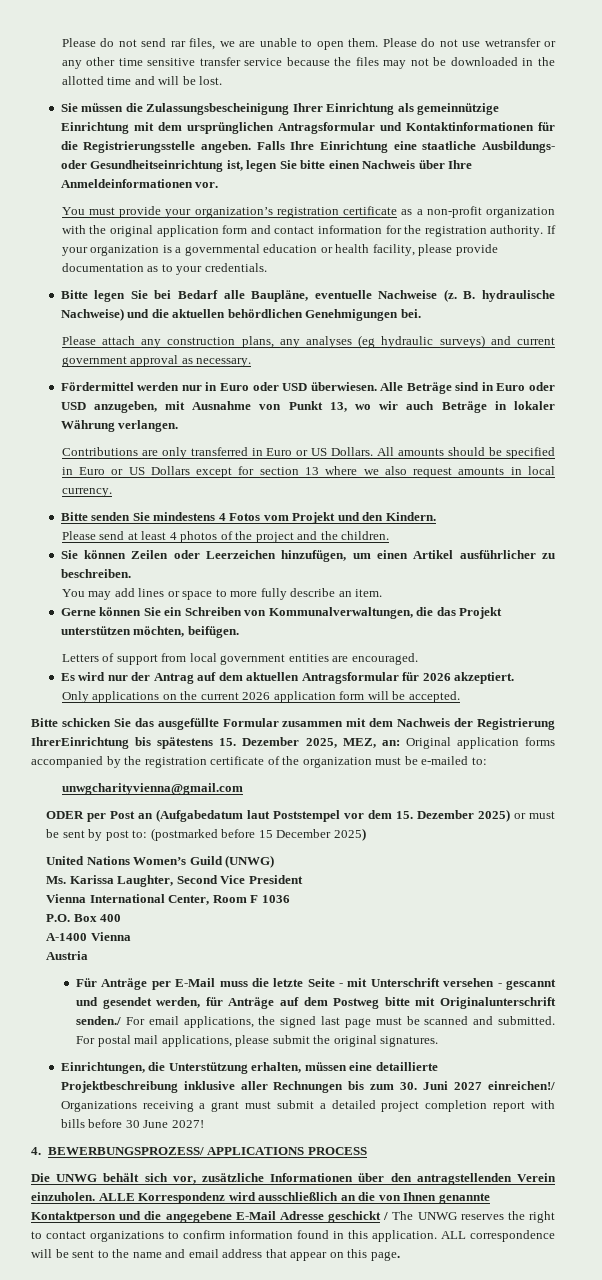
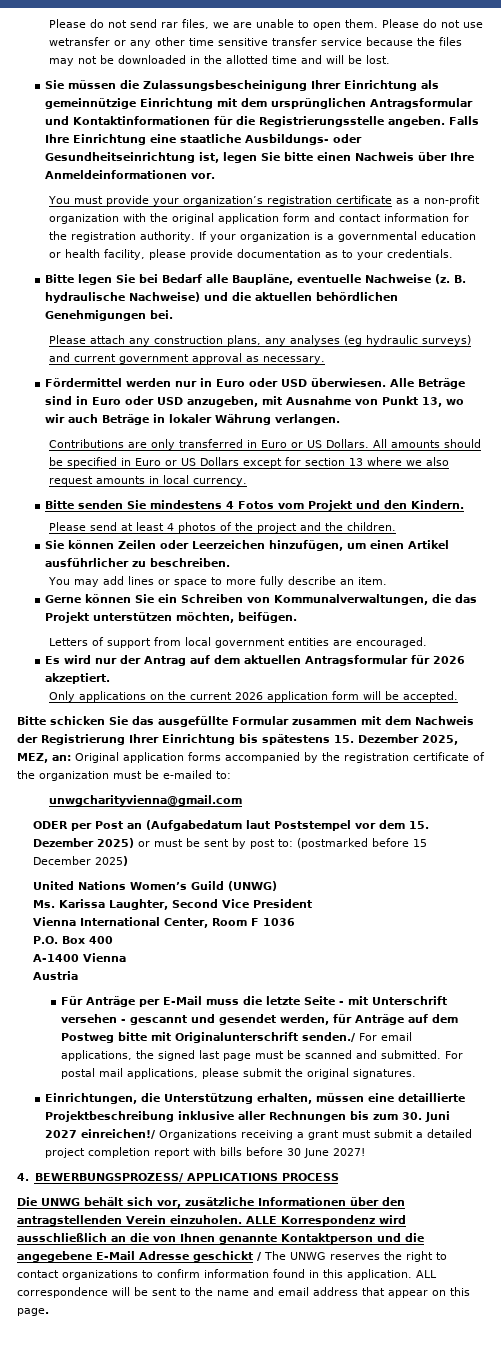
[31,737,129,749] IhrerEinrichtung -> [129,734,235,745] Ihrer Einrichtung

